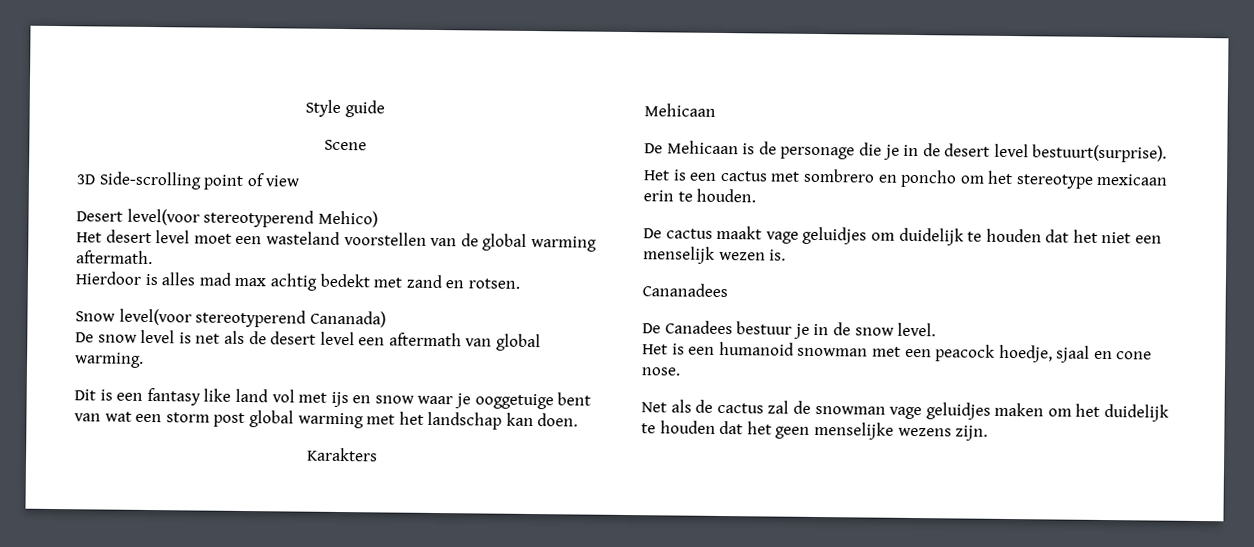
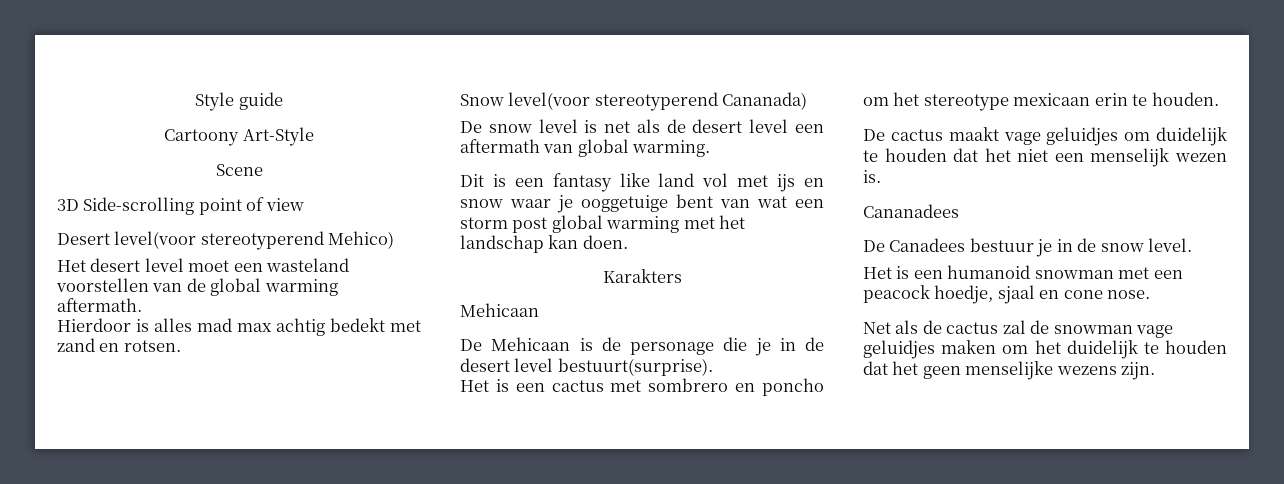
(385, 109) none -> [164,127,314,146] // Cartoony Art-Style

